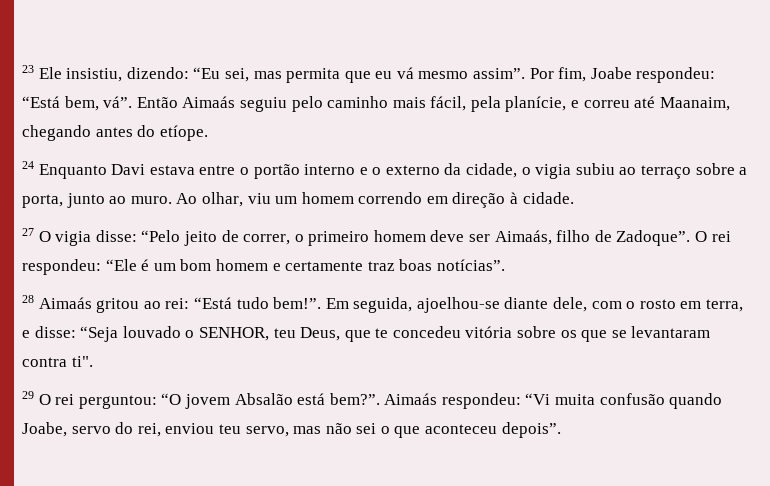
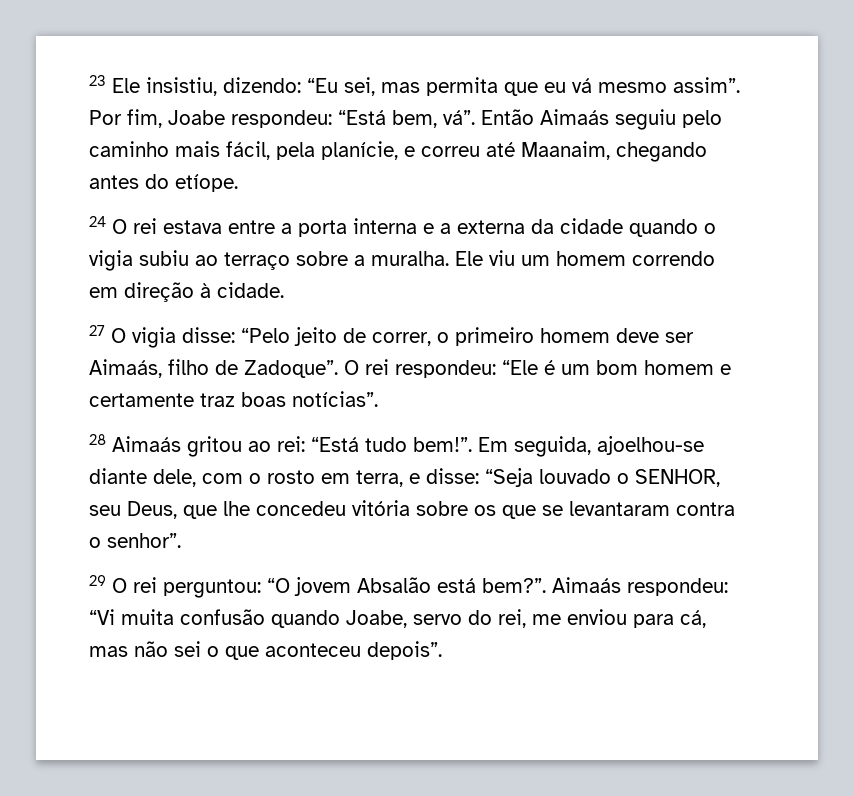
[38,163,518,179] Enquanto Davi estava entre o portão interno e o externo da cidade, -> [112,218,698,237] O rei estava entre a porta interna e a externa da cidade quando
[22,192,243,208] porta, junto ao muro. Ao olhar, -> [371,251,483,266] muralha. Ele
[273,328,296,338] teu -> [89,505,121,516] seu
[375,328,389,338] te -> [223,501,250,516] lhe
[71,356,93,367] ti". -> [89,533,181,548] o senhor”.
[165,423,289,437] enviou teu servo, -> [532,609,706,628] me enviou para cá,

